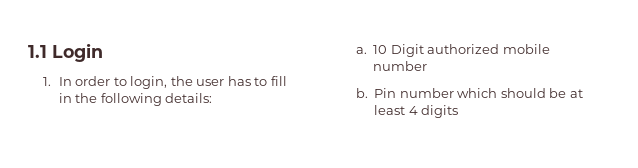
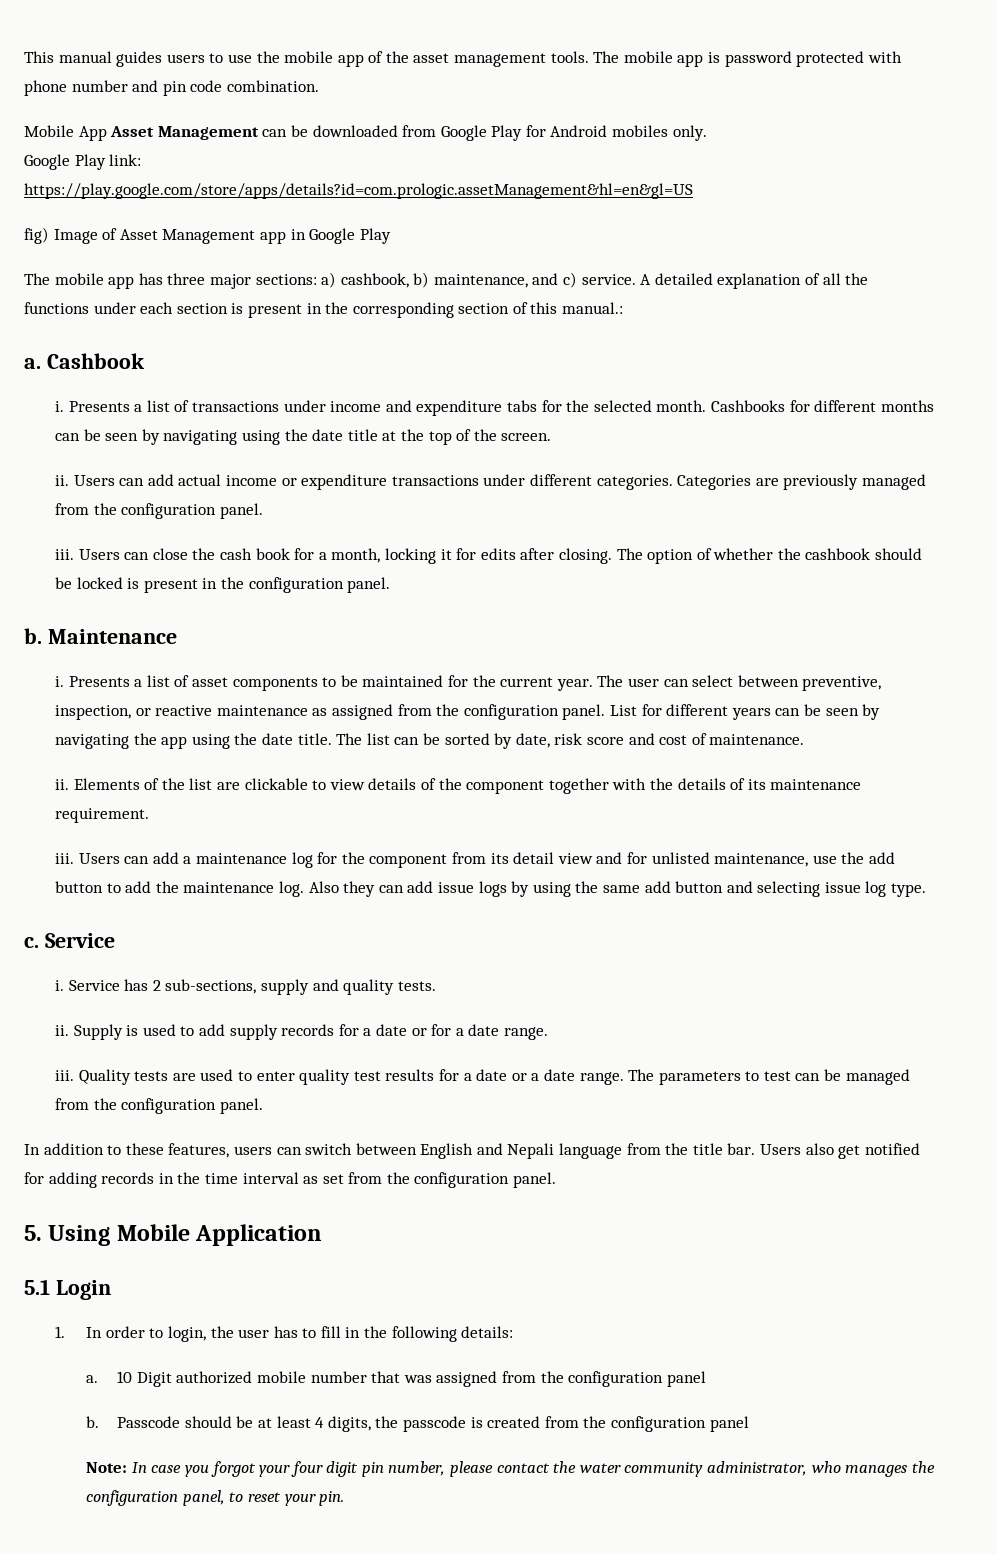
[28,45,47,58] 1.1 -> [24,51,902,67] [24,80,319,96] [24,125,707,141] [24,154,142,170] [24,183,693,199] [24,227,391,244] [24,272,869,289] [24,302,624,318] [24,353,145,369] [55,400,934,416] [55,429,552,445] [55,474,926,490] [55,503,263,519] [55,548,923,564] [55,577,391,593] [24,628,177,644] [55,675,882,691] [55,704,881,720] [55,733,805,749] [55,778,862,794] [55,808,150,823] [55,852,895,868] [55,881,927,897] [24,933,115,948] [55,979,436,995] [55,1024,548,1040] [55,1069,910,1085] [55,1098,263,1114] [24,1143,920,1159] [24,1172,557,1188] [24,1224,323,1246] [24,1279,50,1295] This manual guides users to use the mobile app of the asset management tools. The mobile app is password protected with phone number and pin code combination. // Mobile App Asset Management can be downloaded from Google Play for Android mobiles only. // Google Play link: // https://play.google.com/store/apps/details?id=com.prologic.assetManagement&hl=en&gl=US // fig) Image of Asset Management app in Google Play // The mobile app has three major sections: a) cashbook, b) maintenance, and c) service. A detailed explanation of all the functions under each section is present in the corresponding section of this manual.: // a. Cashbook // i. Presents a list of transactions under income and expenditure tabs for the selected month. Cashbooks for different months can be seen by navigating using the date title at the top of the screen. // ii. Users can add actual income or expenditure transactions under different categories. Categories are previously managed from the configuration panel. // iii. Users can close the cash book for a month, locking it for edits after closing. The option of whether the cashbook should be locked is present in the configuration panel. // b. Maintenance // i. Presents a list of asset components to be maintained for the current year. The user can select between preventive, inspection, or reactive maintenance as assigned from the configuration panel. List for different years can be seen by navigating the app using the date title. The list can be sorted by date, risk score and cost of maintenance. // ii. Elements of the list are clickable to view details of the component together with the details of its maintenance requirement. // iii. Users can add a maintenance log for the component from its detail view and for unlisted maintenance, use the add button to add the maintenance log. Also they can add issue logs by using the same add button and selecting issue log type. // c. Service // i. Service has 2 sub-sections, supply and quality tests. // ii. Supply is used to add supply records for a date or for a date range. // iii. Quality tests are used to enter quality test results for a date or a date range. The parameters to test can be managed from the configuration panel. // In addition to these features, users can switch between English and Nepali language from the title bar. Users also get notified for adding records in the time interval as set from the configuration panel. // 5. Using Mobile Application // 5.1
[355,88,498,98] // b. Pin number which -> [371,1371,706,1387] [86,1416,181,1428] that was assigned from the configuration panel // b. Passcode
[421,105,459,118] digits -> [327,1416,749,1432] [86,1461,935,1477] [86,1490,345,1506] digits, the passcode is created from the configuration panel // Note: In case you forgot your four digit pin number, please contact the water community administrator, who manages the configuration panel, to reset your pin.

